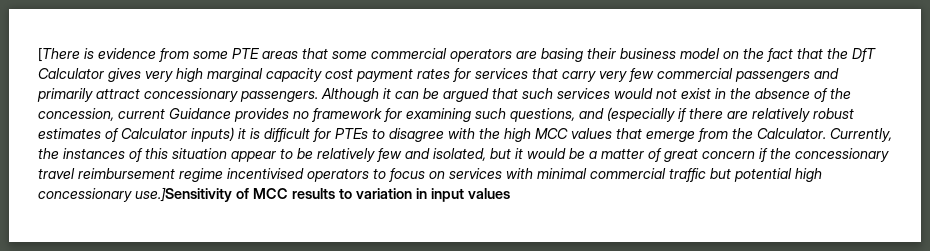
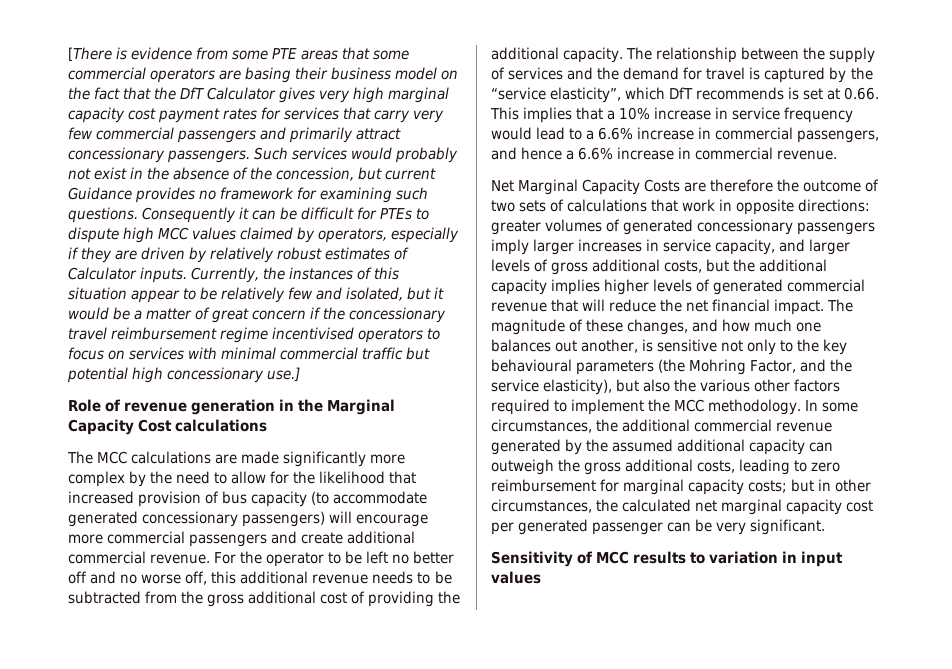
[321,88,553,102] Although it can be argued that such -> [254,147,289,160] Such
(653, 93) none -> [395,147,459,163] probably
(114, 114) none -> [358,167,383,180] but
[510,107,748,122] questions, and (especially if there are -> [68,207,430,223] [68,227,460,243] [68,247,208,263] questions. Consequently it can be difficult for PTEs to dispute high MCC values claimed by operators, especially if they are driven by
[191,127,826,142] inputs) it is difficult for PTEs to disagree with the high MCC values that emerge from the Calculator. -> [140,267,188,283] inputs.
[135,187,232,202] use.]Sensitivity -> [267,367,301,381] [68,399,396,415] [68,419,268,435] [67,451,406,467] [68,471,417,487] [68,491,428,507] [68,511,429,527] [68,531,416,547] [68,551,455,567] [68,571,452,585] [68,591,461,607] [491,47,876,63] [491,67,873,83] [491,87,880,103] [490,107,854,123] [491,127,880,143] [491,147,838,160] [491,179,880,195] [491,199,871,215] [491,219,876,235] [491,239,851,255] [491,259,828,275] [491,279,866,295] [491,299,854,315] [491,319,822,335] [491,339,848,355] [491,359,853,375] [491,379,841,395] [491,399,859,415] [491,419,833,433] [491,439,834,455] [491,459,841,475] [491,479,872,495] [491,499,874,515] [491,519,826,535] [491,551,573,567] use.] // Role of revenue generation in the Marginal Capacity Cost calculations // The MCC calculations are made significantly more complex by the need to allow for the likelihood that increased provision of bus capacity (to accommodate generated concessionary passengers) will encourage more commercial passengers and create additional commercial revenue. For the operator to be left no better off and no worse off, this additional revenue needs to be subtracted from the gross additional cost of providing the additional capacity. The relationship between the supply of services and the demand for travel is captured by the “service elasticity”, which DfT recommends is set at 0.66. This implies that a 10% increase in service frequency would lead to a 6.6% increase in commercial passengers, and hence a 6.6% increase in commercial revenue. // Net Marginal Capacity Costs are therefore the outcome of two sets of calculations that work in opposite directions: greater volumes of generated concessionary passengers imply larger increases in service capacity, and larger levels of gross additional costs, but the additional capacity implies higher levels of generated commercial revenue that will reduce the net financial impact. The magnitude of these changes, and how much one balances out another, is sensitive not only to the key behavioural parameters (the Mohring Factor, and the service elasticity), but also the various other factors required to implement the MCC methodology. In some circumstances, the additional commercial revenue generated by the assumed additional capacity can outweigh the gross additional costs, leading to zero reimbursement for marginal capacity costs; but in other circumstances, the calculated net marginal capacity cost per generated passenger can be very significant. // Sensitivity

